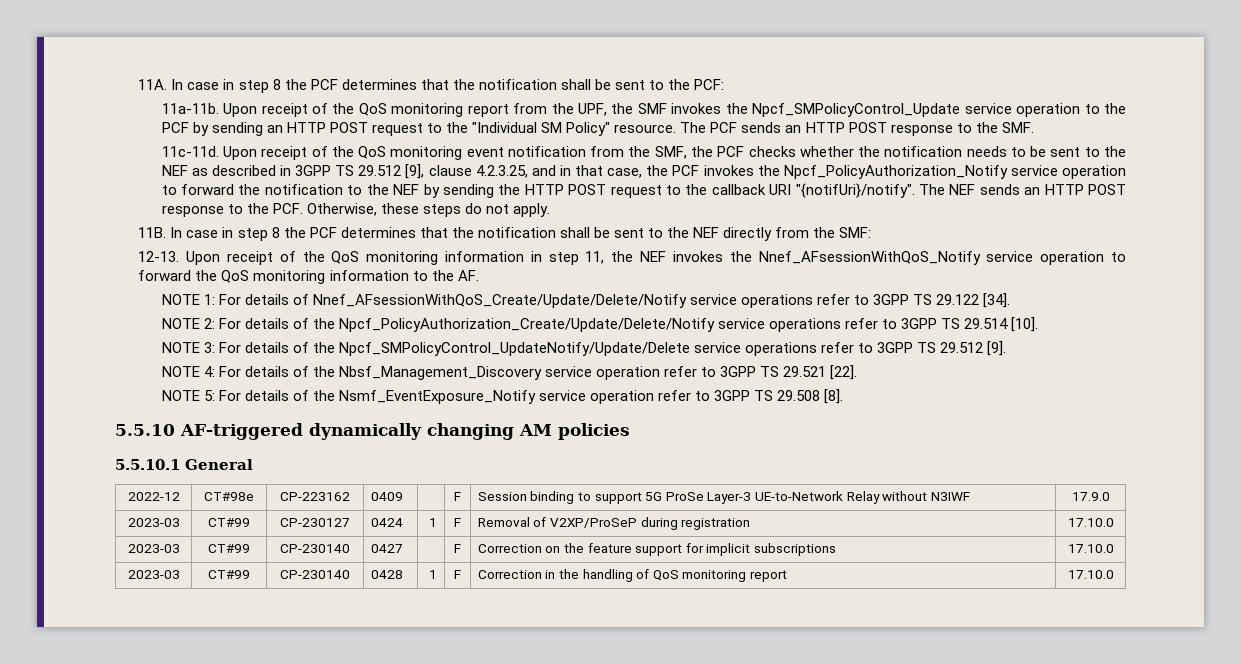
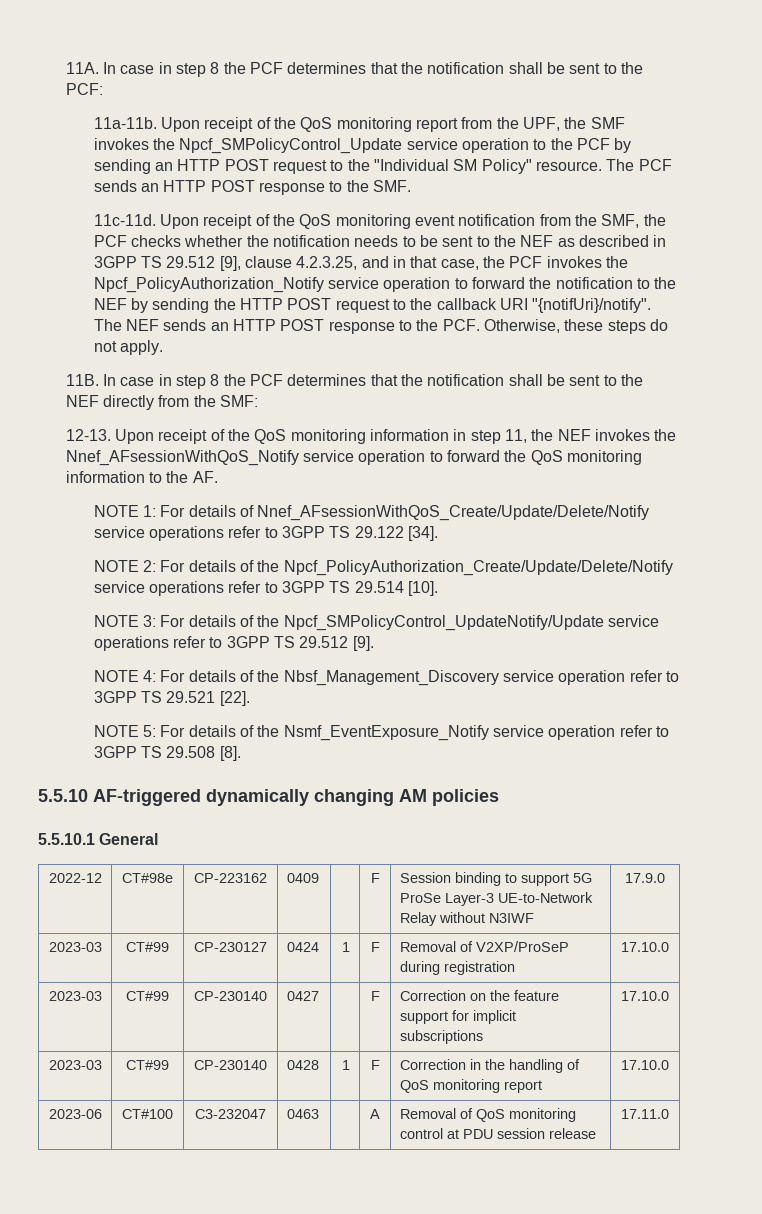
[338,342,690,356] Npcf_SMPolicyControl_UpdateNotify/Update/Delete -> [283,615,604,631] Npcf_SMPolicyControl_UpdateNotify/Update
(1114, 574) none -> [48,1109,102,1119] [122,1109,173,1119] [195,1109,266,1119] [286,1109,319,1119] [370,1109,380,1119] [399,1108,576,1122] [399,1128,596,1139] [621,1109,669,1119] // 2023-06 | CT#100 | C3-232047 | 0463 | | A | Removal of QoS monitoring control at PDU session release | 17.11.0

